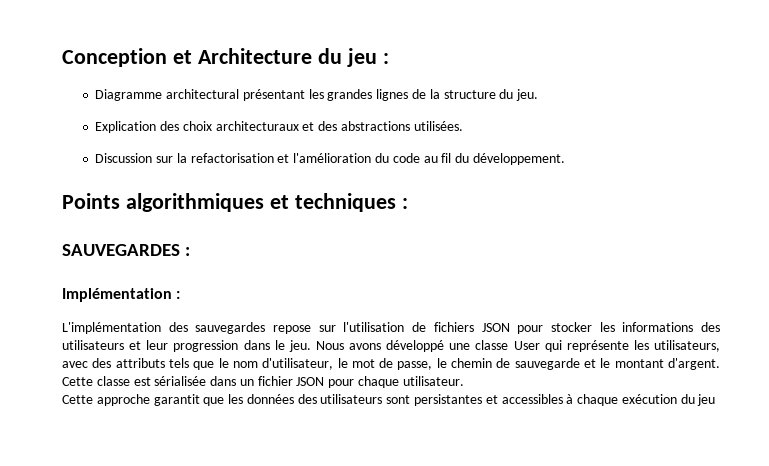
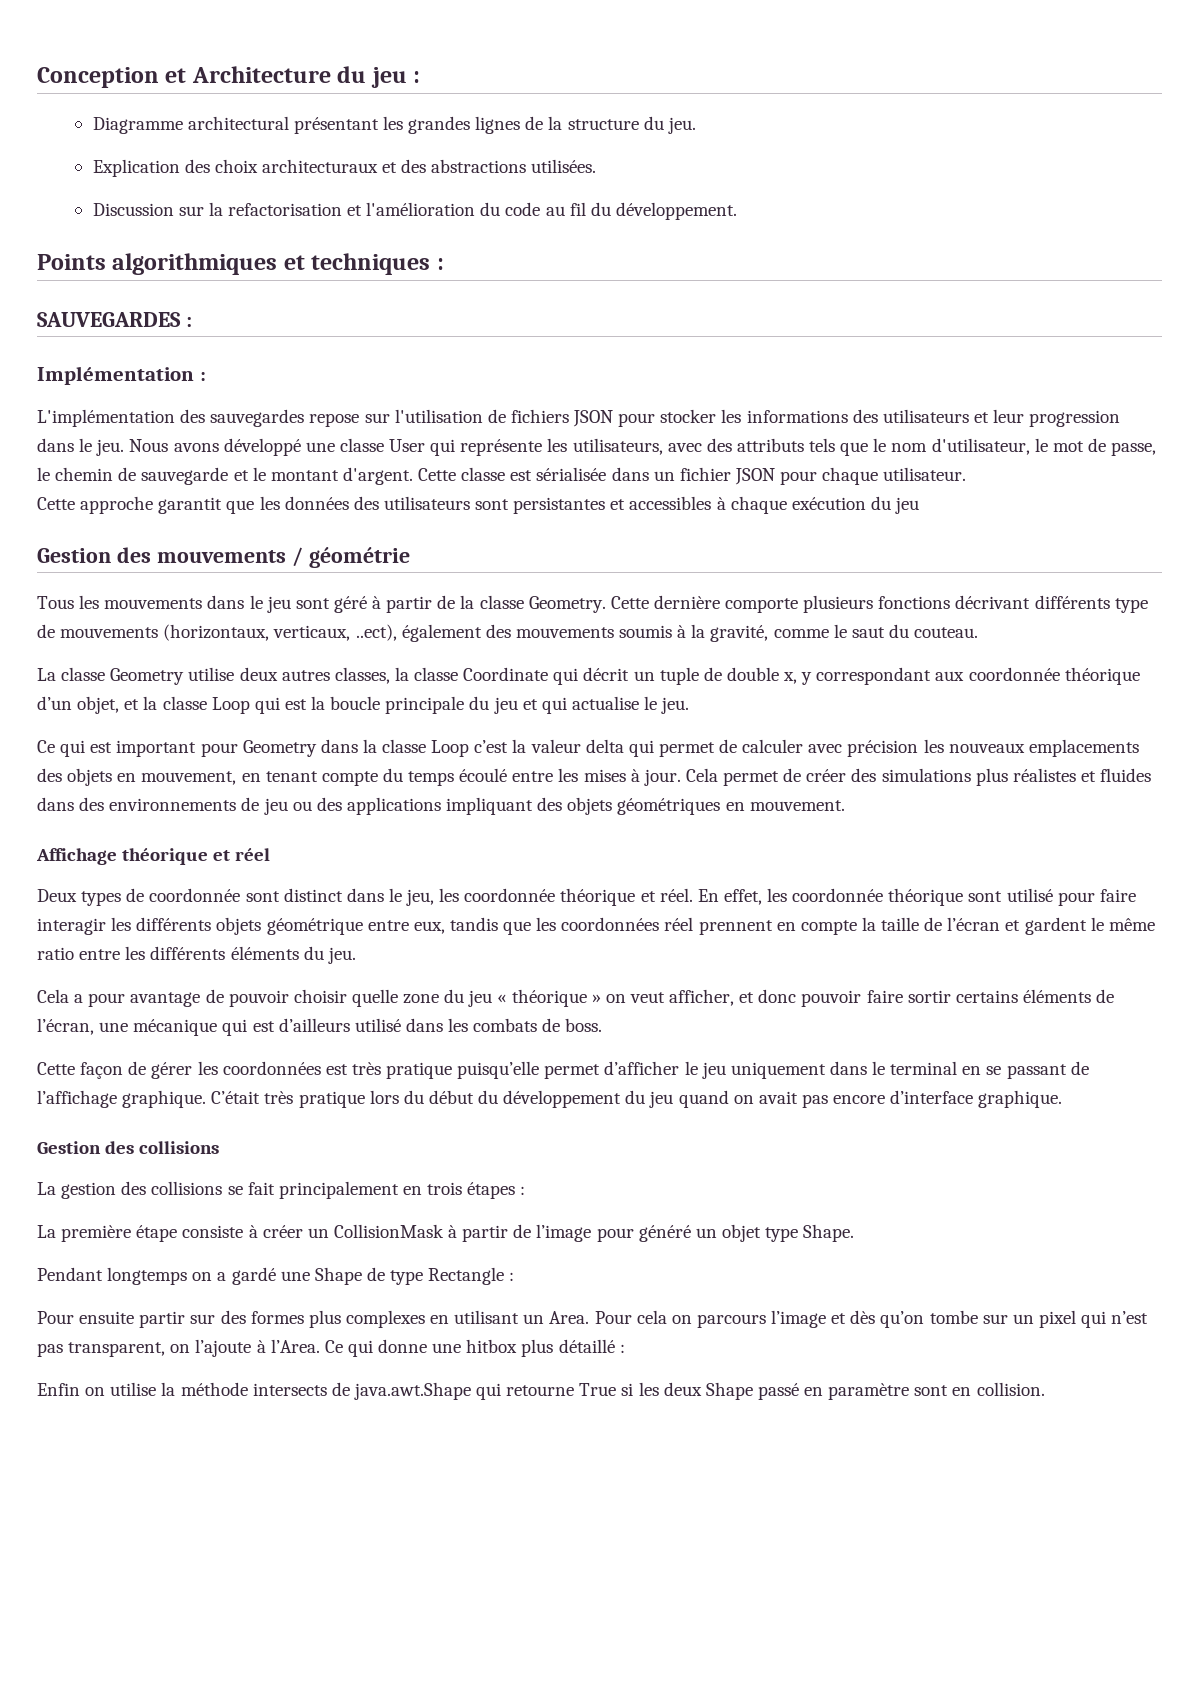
(716, 400) none -> [37,547,410,568] [37,595,1148,613] [37,624,979,642] [37,667,1140,685] [37,696,690,714] [37,739,1139,757] [37,768,1152,786] [37,797,845,815] [36,848,271,865] [37,888,1136,906] [37,917,1155,935] [37,946,356,964] [37,989,1115,1007] [37,1018,603,1036] [37,1061,1089,1079] [37,1090,1063,1108] [37,1141,220,1154] [37,1181,526,1199] [37,1224,855,1242] [37,1267,515,1285] [37,1310,1149,1328] [37,1339,625,1357] [37,1382,1045,1400] // Gestion des mouvements / géométrie // Tous les mouvements dans le jeu sont géré à partir de la classe Geometry. Cette dernière comporte plusieurs fonctions décrivant différents type de mouvements (horizontaux, verticaux, ..ect), également des mouvements soumis à la gravité, comme le saut du couteau. // La classe Geometry utilise deux autres classes, la classe Coordinate qui décrit un tuple de double x, y correspondant aux coordonnée théorique d’un objet, et la classe Loop qui est la boucle principale du jeu et qui actualise le jeu. // Ce qui est important pour Geometry dans la classe Loop c’est la valeur delta qui permet de calculer avec précision les nouveaux emplacements des objets en mouvement, en tenant compte du temps écoulé entre les mises à jour. Cela permet de créer des simulations plus réalistes et fluides dans des environnements de jeu ou des applications impliquant des objets géométriques en mouvement. // Affichage théorique et réel // Deux types de coordonnée sont distinct dans le jeu, les coordonnée théorique et réel. En effet, les coordonnée théorique sont utilisé pour faire interagir les différents objets géométrique entre eux, tandis que les coordonnées réel prennent en compte la taille de l’écran et gardent le même ratio entre les différents éléments du jeu. // Cela a pour avantage de pouvoir choisir quelle zone du jeu « théorique » on veut afficher, et donc pouvoir faire sortir certains éléments de l’écran, une mécanique qui est d’ailleurs utilisé dans les combats de boss. // Cette façon de gérer les coordonnées est très pratique puisqu’elle permet d’afficher le jeu uniquement dans le terminal en se passant de l’affichage graphique. C’était très pratique lors du début du développement du jeu quand on avait pas encore d’interface graphique. // Gestion des collisions // La gestion des collisions se fait principalement en trois étapes : // La première étape consiste à créer un CollisionMask à partir de l’image pour généré un objet type Shape. // Pendant longtemps on a gardé une Shape de type Rectangle : // Pour ensuite partir sur des formes plus complexes en utilisant un Area. Pour cela on parcours l’image et dès qu’on tombe sur un pixel qui n’est pas transparent, on l’ajoute à l’Area. Ce qui donne une hitbox plus détaillé : // Enfin on utilise la méthode intersects de java.awt.Shape qui retourne True si les deux Shape passé en paramètre sont en collision.

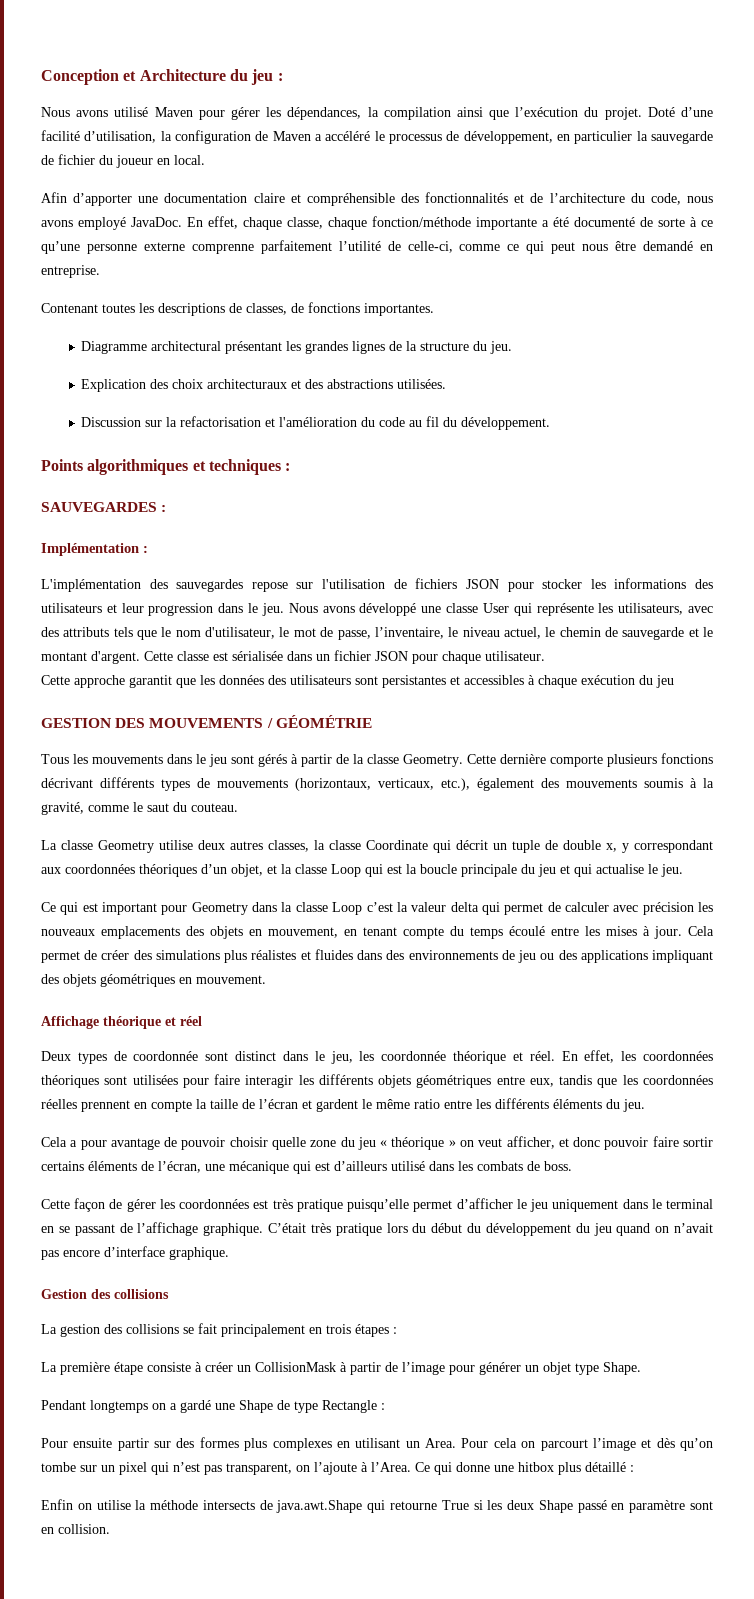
(421, 77) none -> [41,107,713,120] [41,130,714,144] [41,154,205,168] [41,192,713,206] [41,216,713,230] [41,240,713,254] [41,265,100,278] [41,302,434,316] // Nous avons utilisé Maven pour gérer les dépendances, la compilation ainsi que l’exécution du projet. Doté d’une facilité d’utilisation, la configuration de Maven a accéléré le processus de développement, en particulier la sauvegarde de fichier du joueur en local. // Afin d’apporter une documentation claire et compréhensible des fonctionnalités et de l’architecture du code, nous avons employé JavaDoc. En effet, chaque classe, chaque fonction/méthode importante a été documenté de sorte à ce qu’une personne externe comprenne parfaitement l’utilité de celle-ci, comme ce qui peut nous être demandé en entreprise. // Contenant toutes les descriptions de classes, de fonctions importantes.
(1157, 449) none -> [374,627,541,639] l’inventaire, le niveau actuel,
[37,547,410,568] Gestion des mouvements / géométrie -> [41,715,372,728] GESTION DES MOUVEMENTS / GÉOMÉTRIE
[333,596,367,613] géré -> [258,754,287,767] gérés
[1114,598,1148,613] type -> [161,779,190,791] types
[355,624,397,641] ..ect), -> [441,778,470,791] etc.),
[968,667,1140,685] coordonnée théorique -> [65,864,197,877] coordonnées théoriques
[792,888,1053,906] coordonnée théorique sont utilisé -> [643,1051,714,1061] [41,1075,178,1088] coordonnées théoriques sont utilisées
[266,918,363,935] géométrique -> [416,1075,492,1088] géométriques
[664,917,694,931] réel -> [41,1099,77,1109] réelles
[758,1091,798,1104] avait -> [674,1223,714,1233] n’avait
[638,1225,691,1242] généré -> [479,1362,521,1375] générer
[696,1314,766,1328] parcours -> [540,1439,588,1451] parcourt

